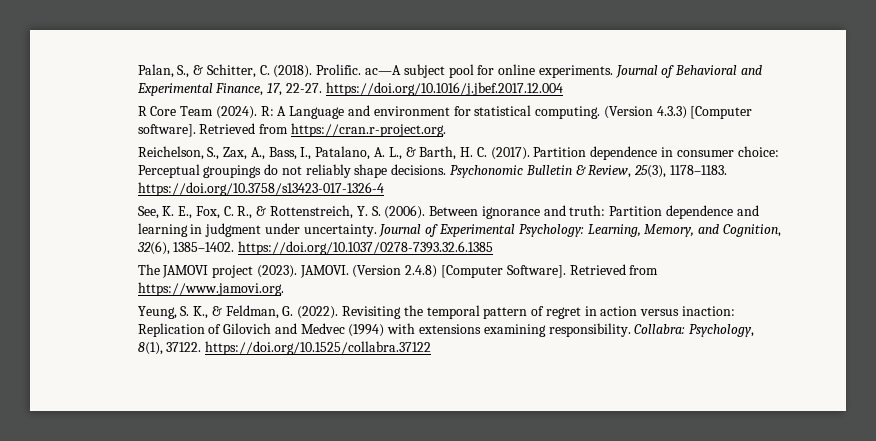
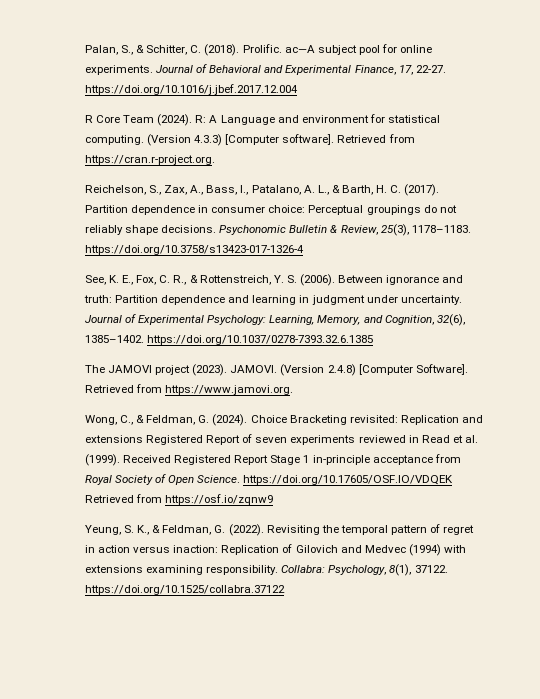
(284, 289) none -> [84,414,483,426] [84,434,478,445] [84,454,461,466] [84,474,454,485] [84,494,274,505] // Wong, C., & Feldman, G. (2024). Choice Bracketing revisited: Replication and extensions Registered Report of seven experiments reviewed in Read et al. (1999). Received Registered Report Stage 1 in-principle acceptance from Royal Society of Open Science. https://doi.org/10.17605/OSF.IO/VDQEK Retrieved from https://osf.io/zqnw9

